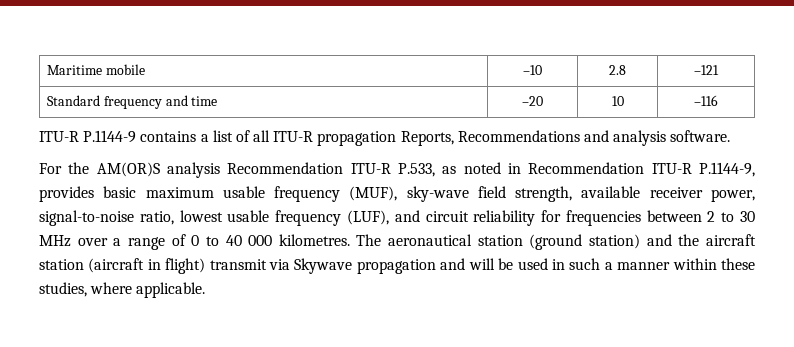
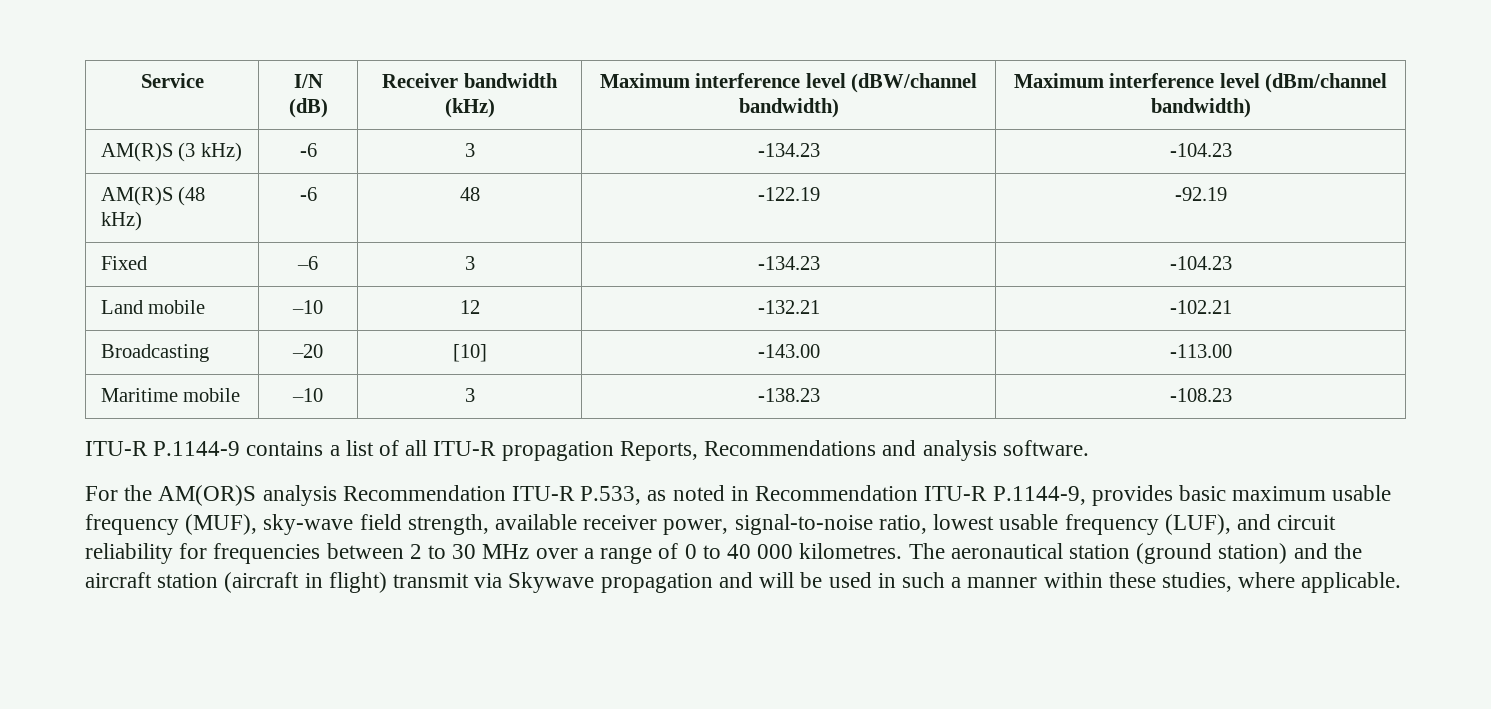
[47,64,145,75] [523,65,542,75] [609,65,626,75] [694,65,719,75] [47,95,218,109] [522,96,543,106] [611,96,624,106] [694,95,718,106] Maritime mobile | –10 | 2.8 | –121 // Standard frequency and time | –20 | 10 | –116 -> [140,73,204,88] [293,74,323,88] [288,98,328,118] [382,73,558,88] [444,98,495,118] [599,73,978,93] [738,98,839,118] [1013,73,1388,93] [1150,98,1251,118] [100,142,242,162] [299,143,317,157] [464,143,475,157] [757,143,820,157] [1169,143,1232,157] [100,186,206,206] [100,211,142,231] [299,187,317,201] [459,187,480,201] [757,187,820,201] [1174,187,1227,201] [100,256,147,270] [297,256,318,270] [464,256,475,270] [757,256,820,270] [1169,256,1232,270] [100,300,206,314] [292,300,323,314] [459,300,480,314] [757,300,820,314] [1169,300,1232,314] [100,344,209,362] [292,344,323,358] [452,344,487,362] [757,344,820,358] [1169,344,1232,358] [100,388,241,402] [292,388,323,402] [464,388,475,402] [757,388,820,402] [1169,388,1232,402] Service | I/N (dB) | Receiver bandwidth (kHz) | Maximum interference level (dBW/channel bandwidth) | Maximum interference level (dBm/channel bandwidth) // AM(R)S (3 kHz) | -6 | 3 | -134.23 | -104.23 // AM(R)S (48 kHz) | -6 | 48 | -122.19 | -92.19 // Fixed | –6 | 3 | -134.23 | -104.23 // Land mobile | –10 | 12 | -132.21 | -102.21 // Broadcasting | –20 | [10] | -143.00 | -113.00 // Maritime mobile | –10 | 3 | -138.23 | -108.23

